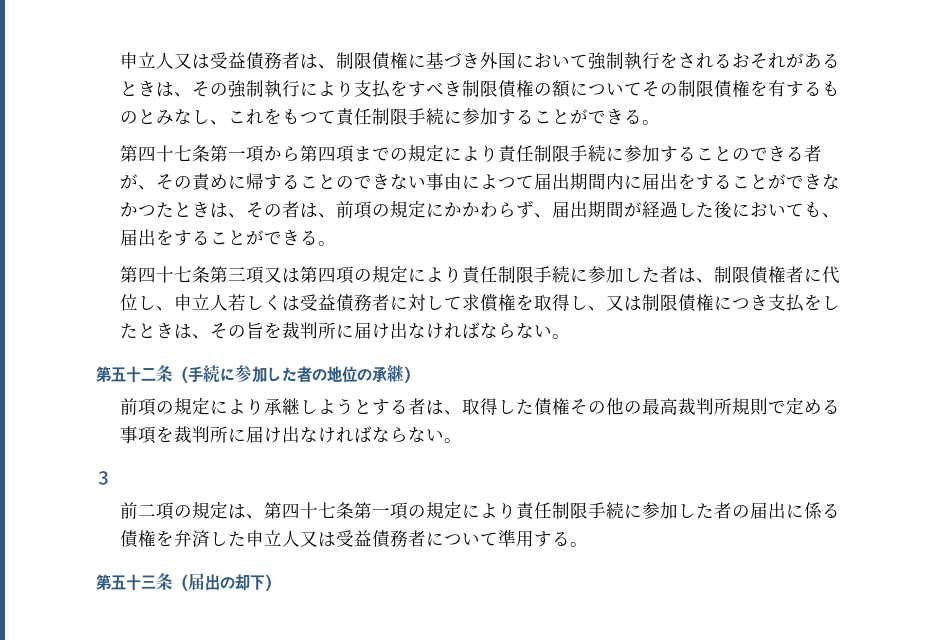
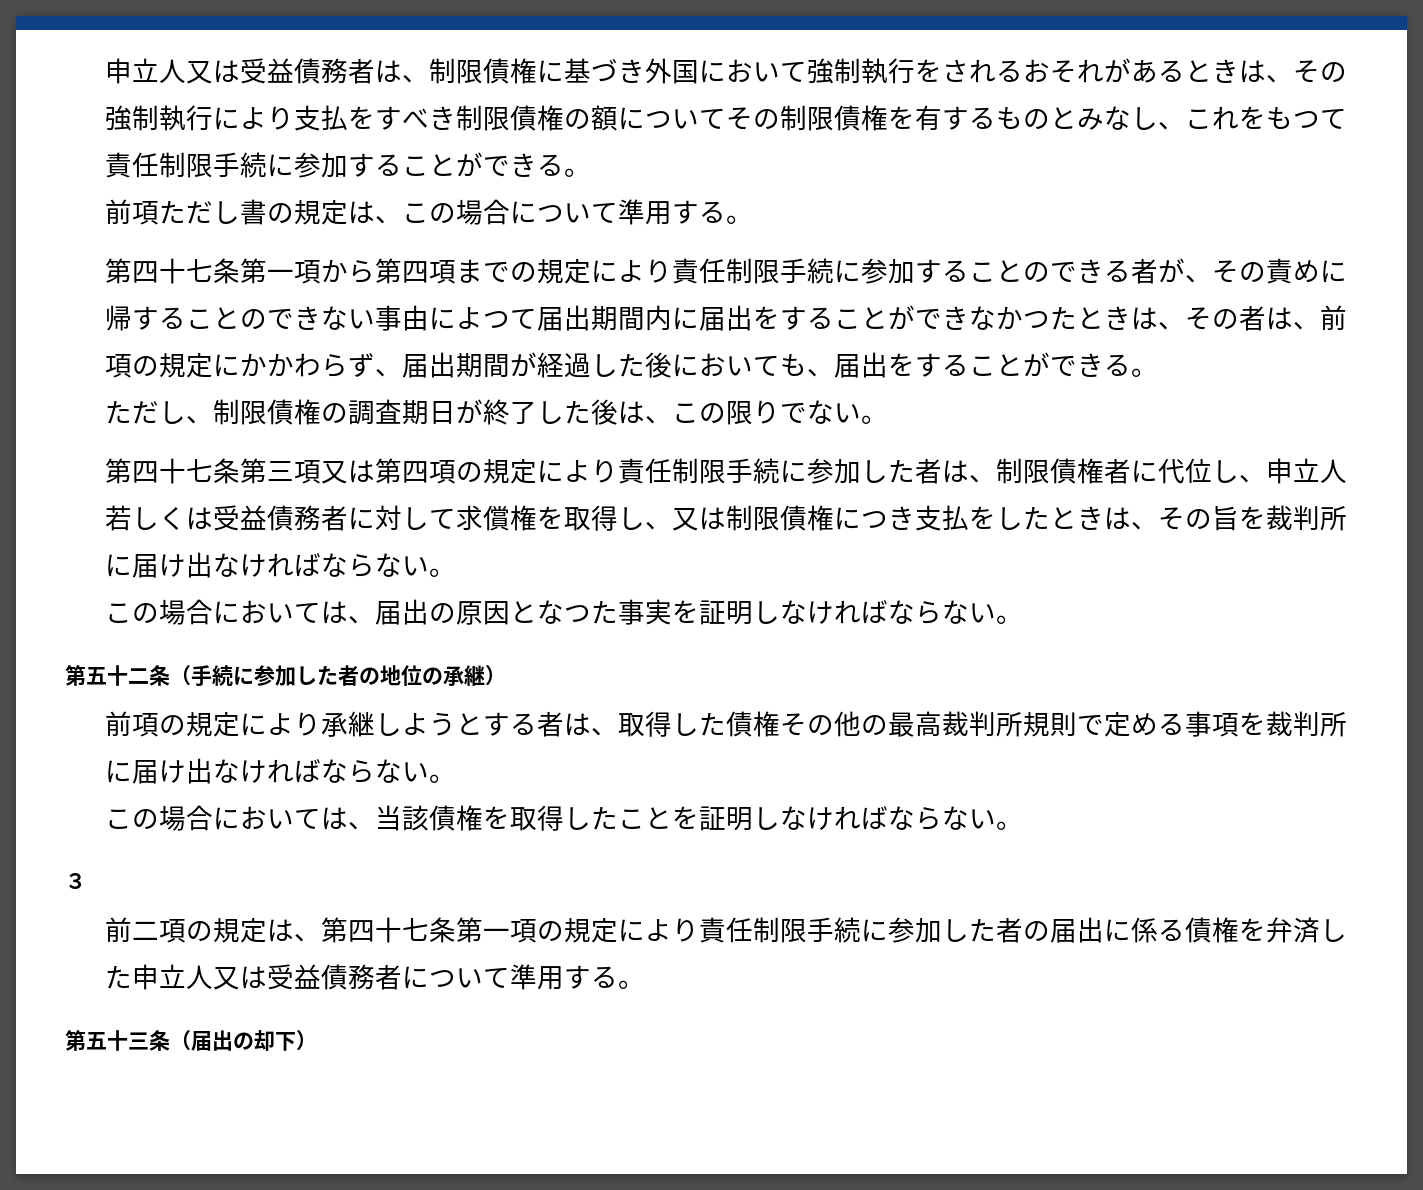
(661, 122) none -> [104,199,753,225] // 前項ただし書の規定は、この場合について準用する。
(337, 243) none -> [104,399,888,425] // ただし、制限債権の調査期日が終了した後は、この限りでない。
(571, 336) none -> [104,599,1023,625] // この場合においては、届出の原因となつた事実を証明しなければならない。
(463, 440) none -> [104,805,1023,831] // この場合においては、当該債権を取得したことを証明しなければならない。

